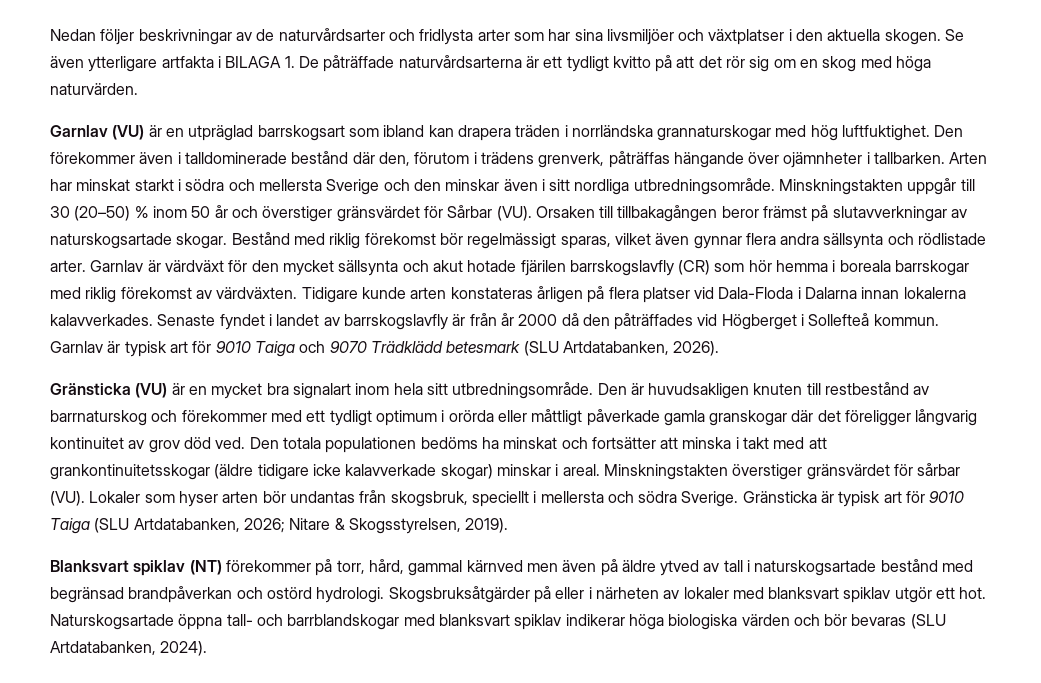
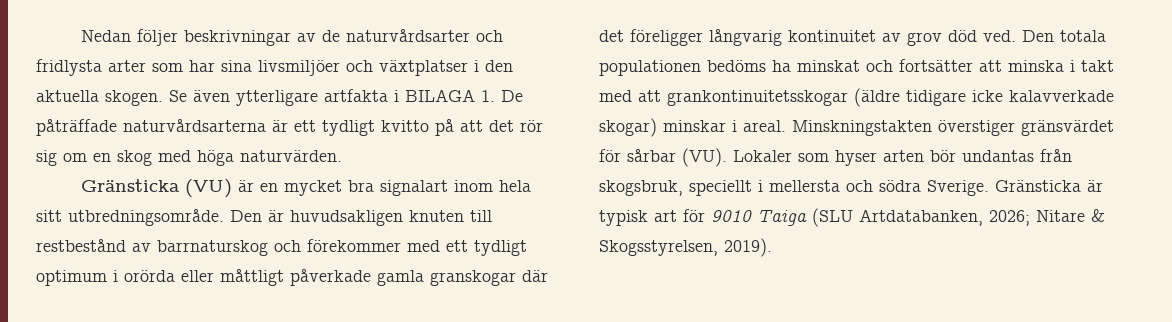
[50,125,964,141] [50,151,988,168] [50,178,975,195] [50,205,968,222] [50,232,987,249] [50,260,970,276] [50,286,966,303] [50,313,939,330] [50,341,720,357] // Garnlav (VU) är en utpräglad barrskogsart som ibland kan drapera träden i norrländska grannaturskogar med hög luftfuktighet. Den förekommer även i talldominerade bestånd där den, förutom i trädens grenverk, påträffas hängande över ojämnheter i tallbarken. Arten har minskat starkt i södra och mellersta Sverige och den minskar även i sitt nordliga utbredningsområde. Minskningstakten uppgår till 30 (20–50) % inom 50 år och överstiger gränsvärdet för Sårbar (VU). Orsaken till tillbakagången beror främst på slutavverkningar av naturskogsartade skogar. Bestånd med riklig förekomst bör regelmässigt sparas, vilket även gynnar flera andra sällsynta och rödlistade arter. Garnlav är värdväxt för den mycket sällsynta och akut hotade fjärilen barrskogslavfly (CR) som hör hemma i boreala barrskogar med riklig förekomst av värdväxten. Tidigare kunde arten konstateras årligen på flera platser vid Dala-Floda i Dalarna innan lokalerna kalavverkades. Senaste fyndet i landet av barrskogslavfly är från år 2000 då den påträffades vid Högberget i Sollefteå kommun. Garnlav är typisk art för 9010 Taiga och 9070 Trädklädd betesmark (SLU Artdatabanken, 2026). -> (342, 156) none
[50,559,974,576] [50,586,987,603] [50,614,946,630] [50,641,208,656] // Blanksvart spiklav (NT) förekommer på torr, hård, gammal kärnved men även på äldre ytved av tall i naturskogsartade bestånd med begränsad brandpåverkan och ostörd hydrologi. Skogsbruksåtgärder på eller i närheten av lokaler med blanksvart spiklav utgör ett hot. Naturskogsartade öppna tall- och barrblandskogar med blanksvart spiklav indikerar höga biologiska värden och bör bevaras (SLU Artdatabanken, 2024). -> (772, 247) none

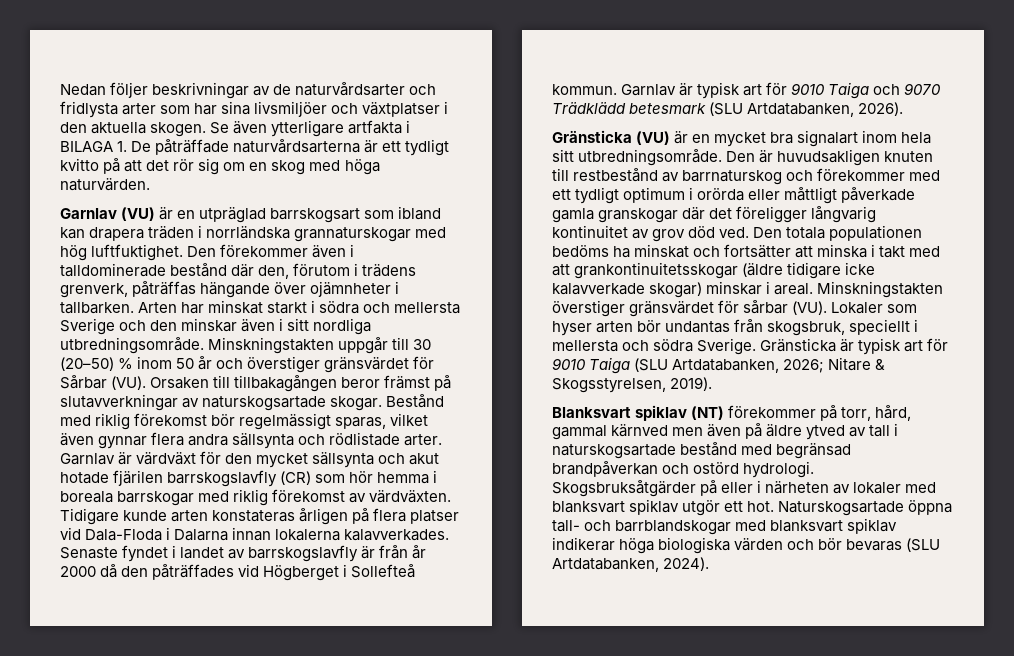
(342, 156) none -> [60,206,442,223] [60,225,447,242] [60,244,355,261] [60,263,417,279] [60,281,400,298] [60,300,461,314] [60,318,372,335] [60,337,432,354] [60,356,435,373] [60,375,452,392] [60,394,445,411] [60,413,429,430] [60,432,443,449] [60,451,440,468] [60,470,438,487] [60,489,452,506] [60,508,460,525] [60,527,450,541] [60,545,427,562] [60,564,416,581] [552,82,942,99] [552,102,904,117] // Garnlav (VU) är en utpräglad barrskogsart som ibland kan drapera träden i norrländska grannaturskogar med hög luftfuktighet. Den förekommer även i talldominerade bestånd där den, förutom i trädens grenverk, påträffas hängande över ojämnheter i tallbarken. Arten har minskat starkt i södra och mellersta Sverige och den minskar även i sitt nordliga utbredningsområde. Minskningstakten uppgår till 30 (20–50) % inom 50 år och överstiger gränsvärdet för Sårbar (VU). Orsaken till tillbakagången beror främst på slutavverkningar av naturskogsartade skogar. Bestånd med riklig förekomst bör regelmässigt sparas, vilket även gynnar flera andra sällsynta och rödlistade arter. Garnlav är värdväxt för den mycket sällsynta och akut hotade fjärilen barrskogslavfly (CR) som hör hemma i boreala barrskogar med riklig förekomst av värdväxten. Tidigare kunde arten konstateras årligen på flera platser vid Dala-Floda i Dalarna innan lokalerna kalavverkades. Senaste fyndet i landet av barrskogslavfly är från år 2000 då den påträffades vid Högberget i Sollefteå kommun. Garnlav är typisk art för 9010 Taiga och 9070 Trädklädd betesmark (SLU Artdatabanken, 2026).
(772, 247) none -> [552,405,912,421] [552,423,899,440] [552,442,852,459] [552,461,815,478] [552,480,937,497] [552,499,953,516] [552,518,898,535] [552,537,941,554] [552,557,710,572] // Blanksvart spiklav (NT) förekommer på torr, hård, gammal kärnved men även på äldre ytved av tall i naturskogsartade bestånd med begränsad brandpåverkan och ostörd hydrologi. Skogsbruksåtgärder på eller i närheten av lokaler med blanksvart spiklav utgör ett hot. Naturskogsartade öppna tall- och barrblandskogar med blanksvart spiklav indikerar höga biologiska värden och bör bevaras (SLU Artdatabanken, 2024).

